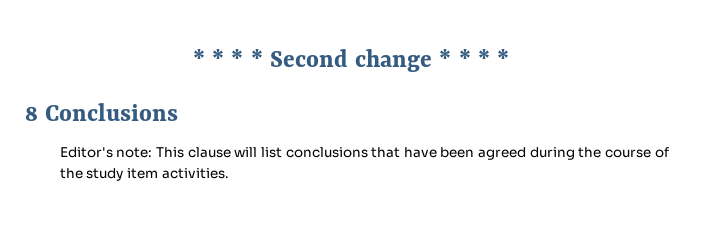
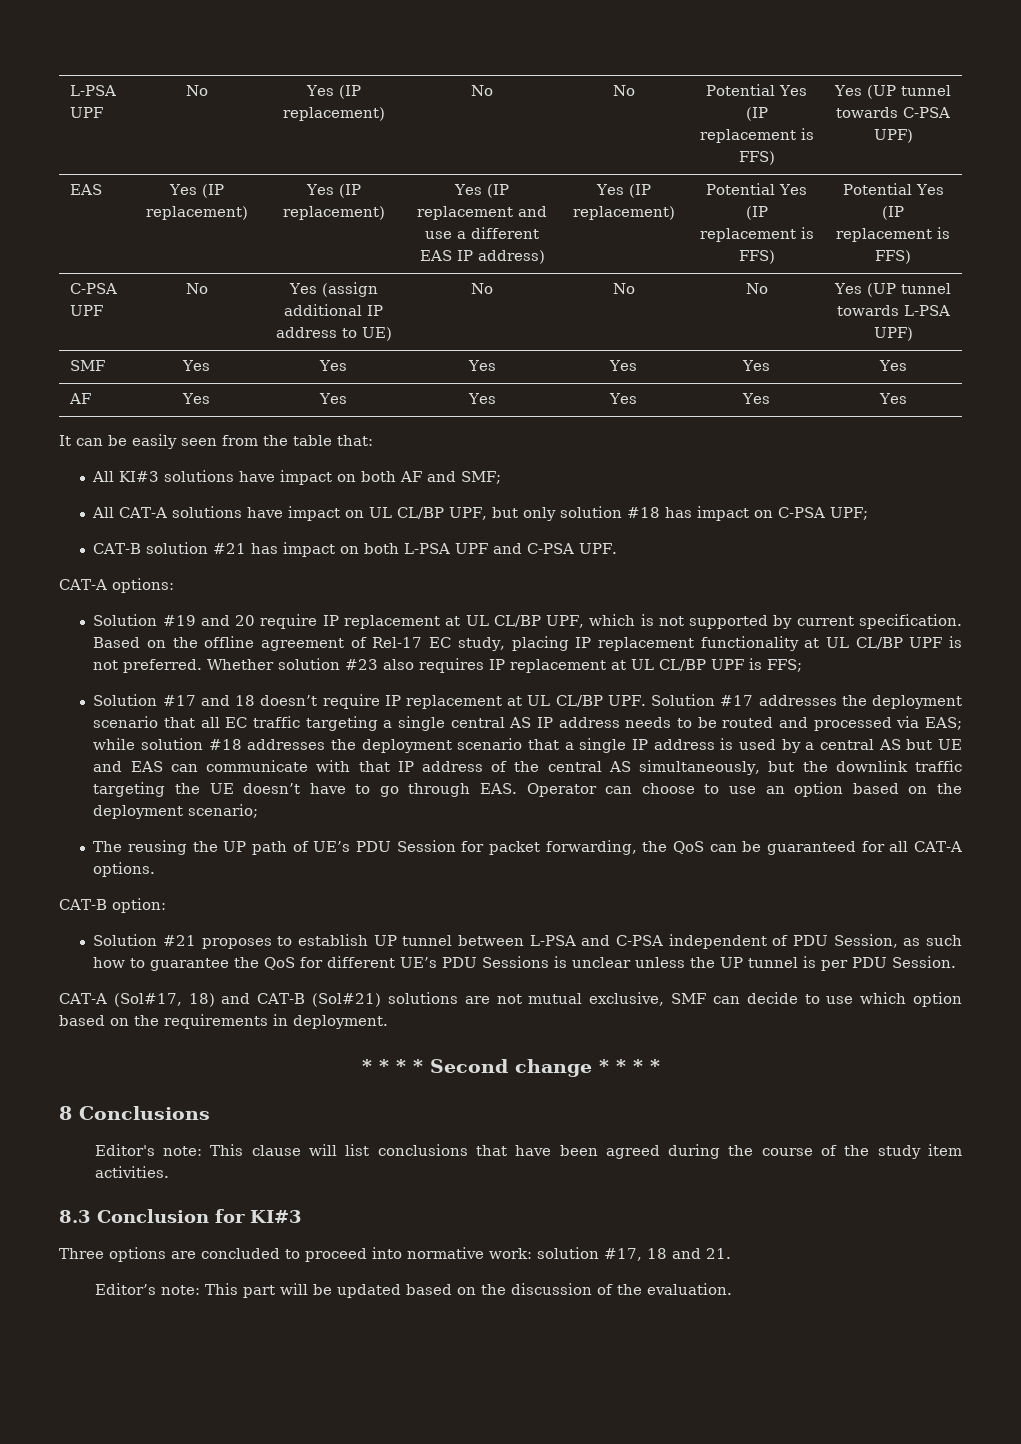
(192, 58) none -> [69,85,116,96] [69,107,103,118] [185,85,208,96] [305,85,361,99] [282,107,385,121] [471,85,493,96] [612,85,635,96] [706,84,808,96] [745,107,768,121] [699,128,814,143] [738,151,775,165] [834,85,951,99] [836,107,950,118] [873,129,913,143] [69,184,102,195] [168,184,224,198] [145,206,248,220] [305,184,361,198] [282,206,385,220] [454,184,509,198] [417,206,547,220] [425,227,539,239] [419,250,545,264] [595,184,651,198] [572,206,675,220] [706,183,808,195] [745,206,768,220] [699,227,814,242] [738,250,775,264] [842,183,944,195] [882,206,904,220] [836,227,950,242] [875,250,911,264] [69,283,117,294] [69,305,103,316] [185,283,208,294] [288,282,378,297] [284,304,383,316] [275,327,392,341] [471,283,493,294] [612,283,635,294] [745,283,768,294] [834,283,951,297] [836,305,950,316] [873,327,913,341] [69,360,105,371] [182,360,211,371] [319,360,348,371] [467,360,496,371] [609,360,638,371] [742,360,771,371] [878,360,907,371] [68,393,91,404] [182,393,211,404] [319,393,348,404] [467,393,496,404] [609,393,638,404] [742,393,771,404] [878,393,907,404] [59,434,373,449] [92,470,502,485] [92,506,869,521] [93,542,618,557] [59,578,174,593] [93,614,962,629] [93,636,963,651] [93,658,803,673] [93,694,962,709] [93,716,963,731] [93,738,963,753] [93,760,962,775] [93,782,962,797] [93,804,259,819] [93,840,963,855] [93,862,156,877] [59,898,166,913] [93,934,962,949] [93,956,957,971] [59,992,962,1007] [59,1014,388,1029] L-PSA UPF | No | Yes (IP replacement) | No | No | Potential Yes (IP replacement is FFS) | Yes (UP tunnel towards C-PSA UPF) // EAS | Yes (IP replacement) | Yes (IP replacement) | Yes (IP replacement and use a different EAS IP address) | Yes (IP replacement) | Potential Yes (IP replacement is FFS) | Potential Yes (IP replacement is FFS) // C-PSA UPF | No | Yes (assign additional IP address to UE) | No | No | No | Yes (UP tunnel towards L-PSA UPF) // SMF | Yes | Yes | Yes | Yes | Yes | Yes // AF | Yes | Yes | Yes | Yes | Yes | Yes // It can be easily seen from the table that: // All KI#3 solutions have impact on both AF and SMF; // All CAT-A solutions have impact on UL CL/BP UPF, but only solution #18 has impact on C-PSA UPF; // CAT-B solution #21 has impact on both L-PSA UPF and C-PSA UPF. // CAT-A options: // Solution #19 and 20 require IP replacement at UL CL/BP UPF, which is not supported by current specification. Based on the offline agreement of Rel-17 EC study, placing IP replacement functionality at UL CL/BP UPF is not preferred. Whether solution #23 also requires IP replacement at UL CL/BP UPF is FFS; // Solution #17 and 18 doesn’t require IP replacement at UL CL/BP UPF. Solution #17 addresses the deployment scenario that all EC traffic targeting a single central AS IP address needs to be routed and processed via EAS; while solution #18 addresses the deployment scenario that a single IP address is used by a central AS but UE and EAS can communicate with that IP address of the central AS simultaneously, but the downlink traffic targeting the UE doesn’t have to go through EAS. Operator can choose to use an option based on the deployment scenario; // The reusing the UP path of UE’s PDU Session for packet forwarding, the QoS can be guaranteed for all CAT-A options. // CAT-B option: // Solution #21 proposes to establish UP tunnel between L-PSA and C-PSA independent of PDU Session, as such how to guarantee the QoS for different UE’s PDU Sessions is unclear unless the UP tunnel is per PDU Session. // CAT-A (Sol#17, 18) and CAT-B (Sol#21) solutions are not mutual exclusive, SMF can decide to use which option based on the requirements in deployment. //
(229, 173) none -> [59,1209,302,1223] [59,1247,731,1262] [94,1283,732,1298] // 8.3 Conclusion for KI#3 // Three options are concluded to proceed into normative work: solution #17, 18 and 21. // Editor’s note: This part will be updated based on the discussion of the evaluation.

